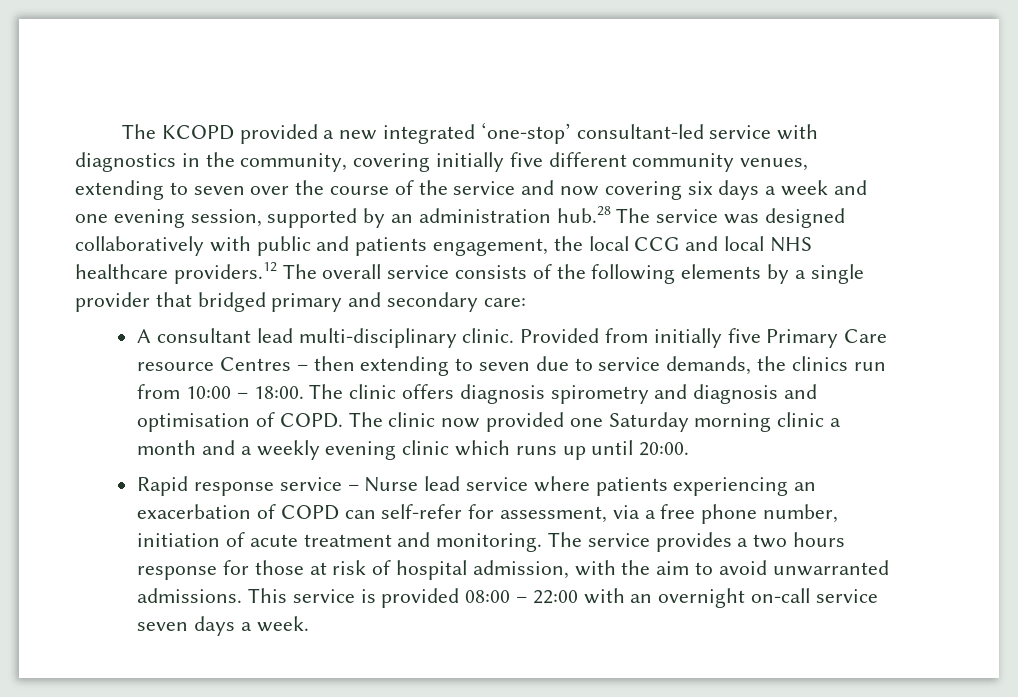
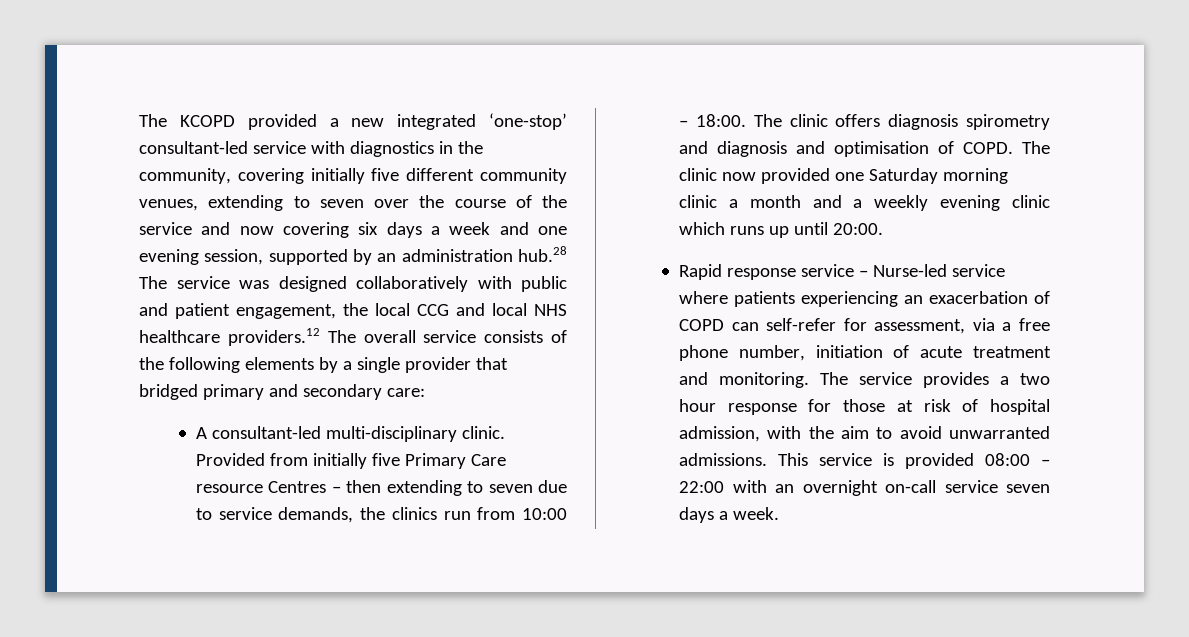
[355,237,428,256] patients -> [175,303,230,319] patient
[157,328,293,343] consultant lead -> [212,426,322,439] consultant-led
[364,476,461,492] Nurse lead -> [872,264,947,277] Nurse-led
[793,532,846,547] hours -> [679,399,717,412] hour

